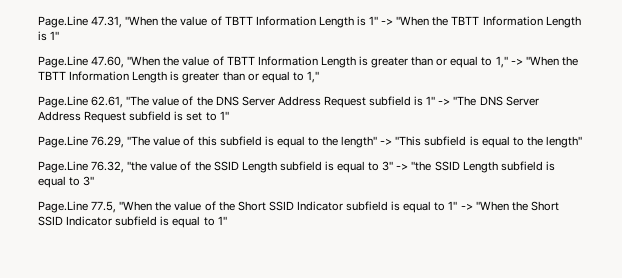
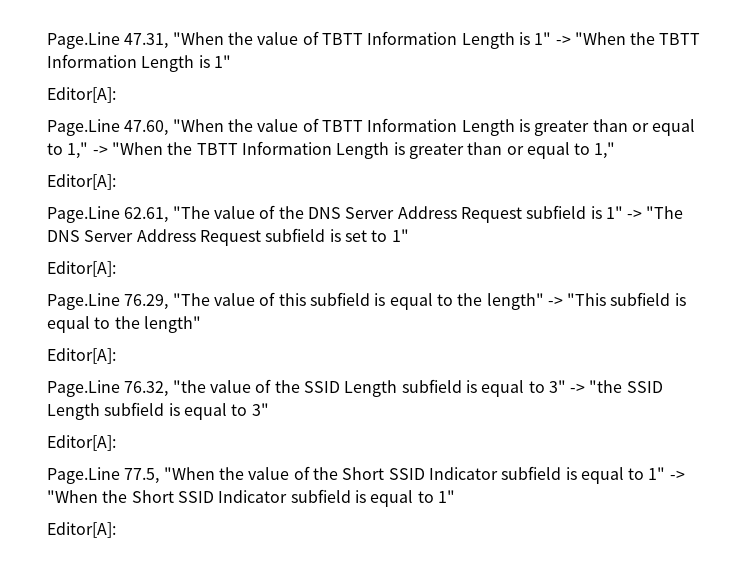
(60, 35) none -> [47,87,116,103] // Editor[A]:
(319, 77) none -> [47,174,116,190] // Editor[A]:
(229, 115) none -> [47,261,116,277] // Editor[A]:
(582, 142) none -> [47,348,116,364] // Editor[A]:
(95, 181) none -> [47,435,116,451] // Editor[A]:
(227, 220) none -> [47,522,116,538] // Editor[A]:

